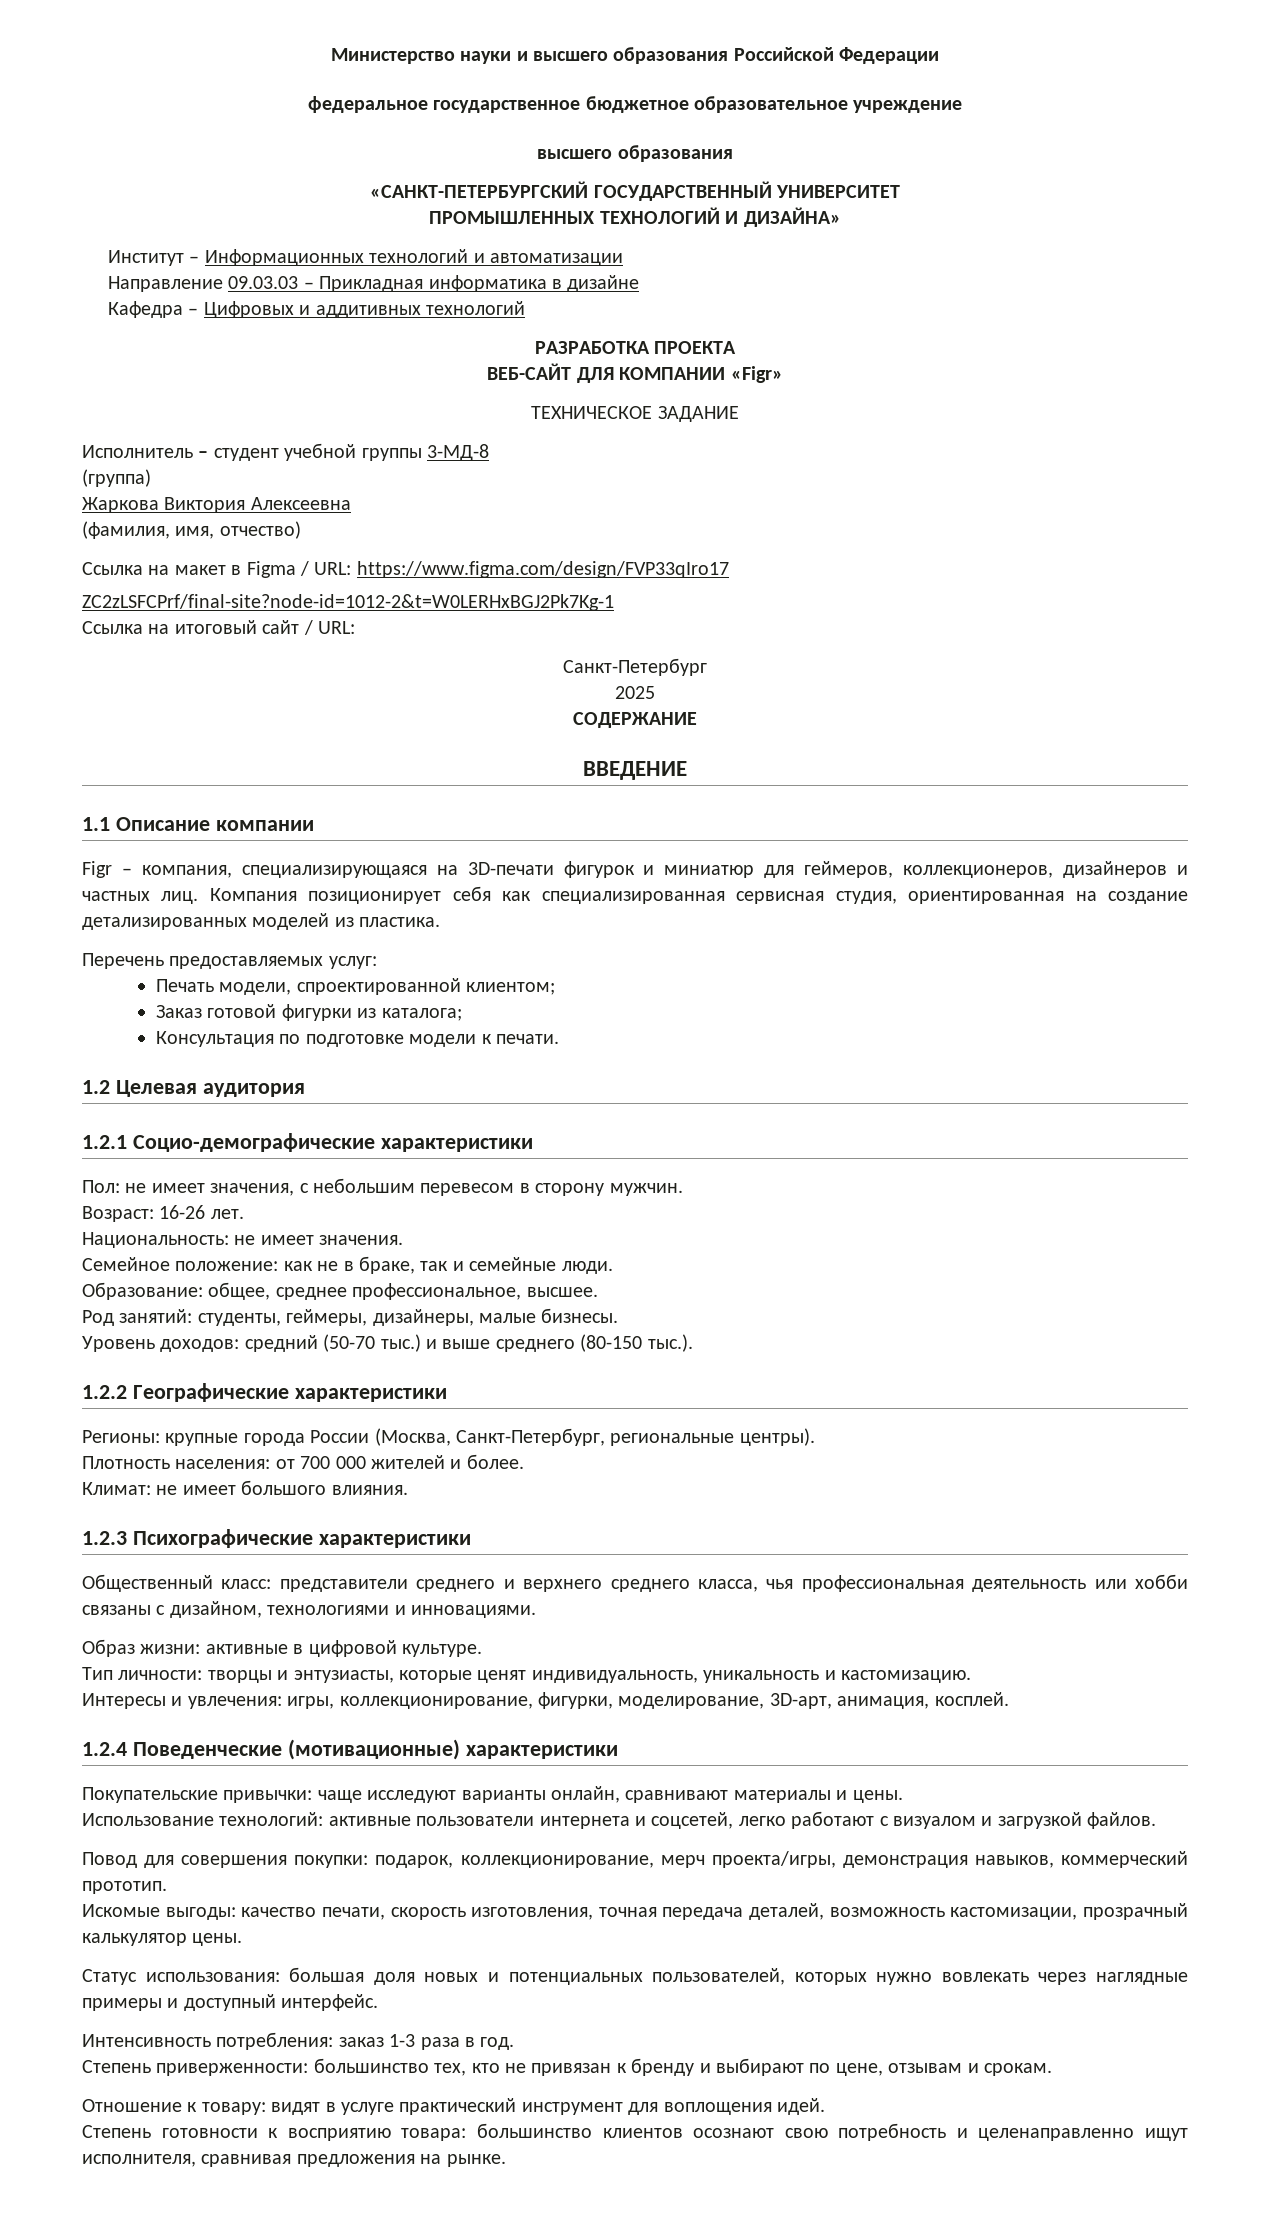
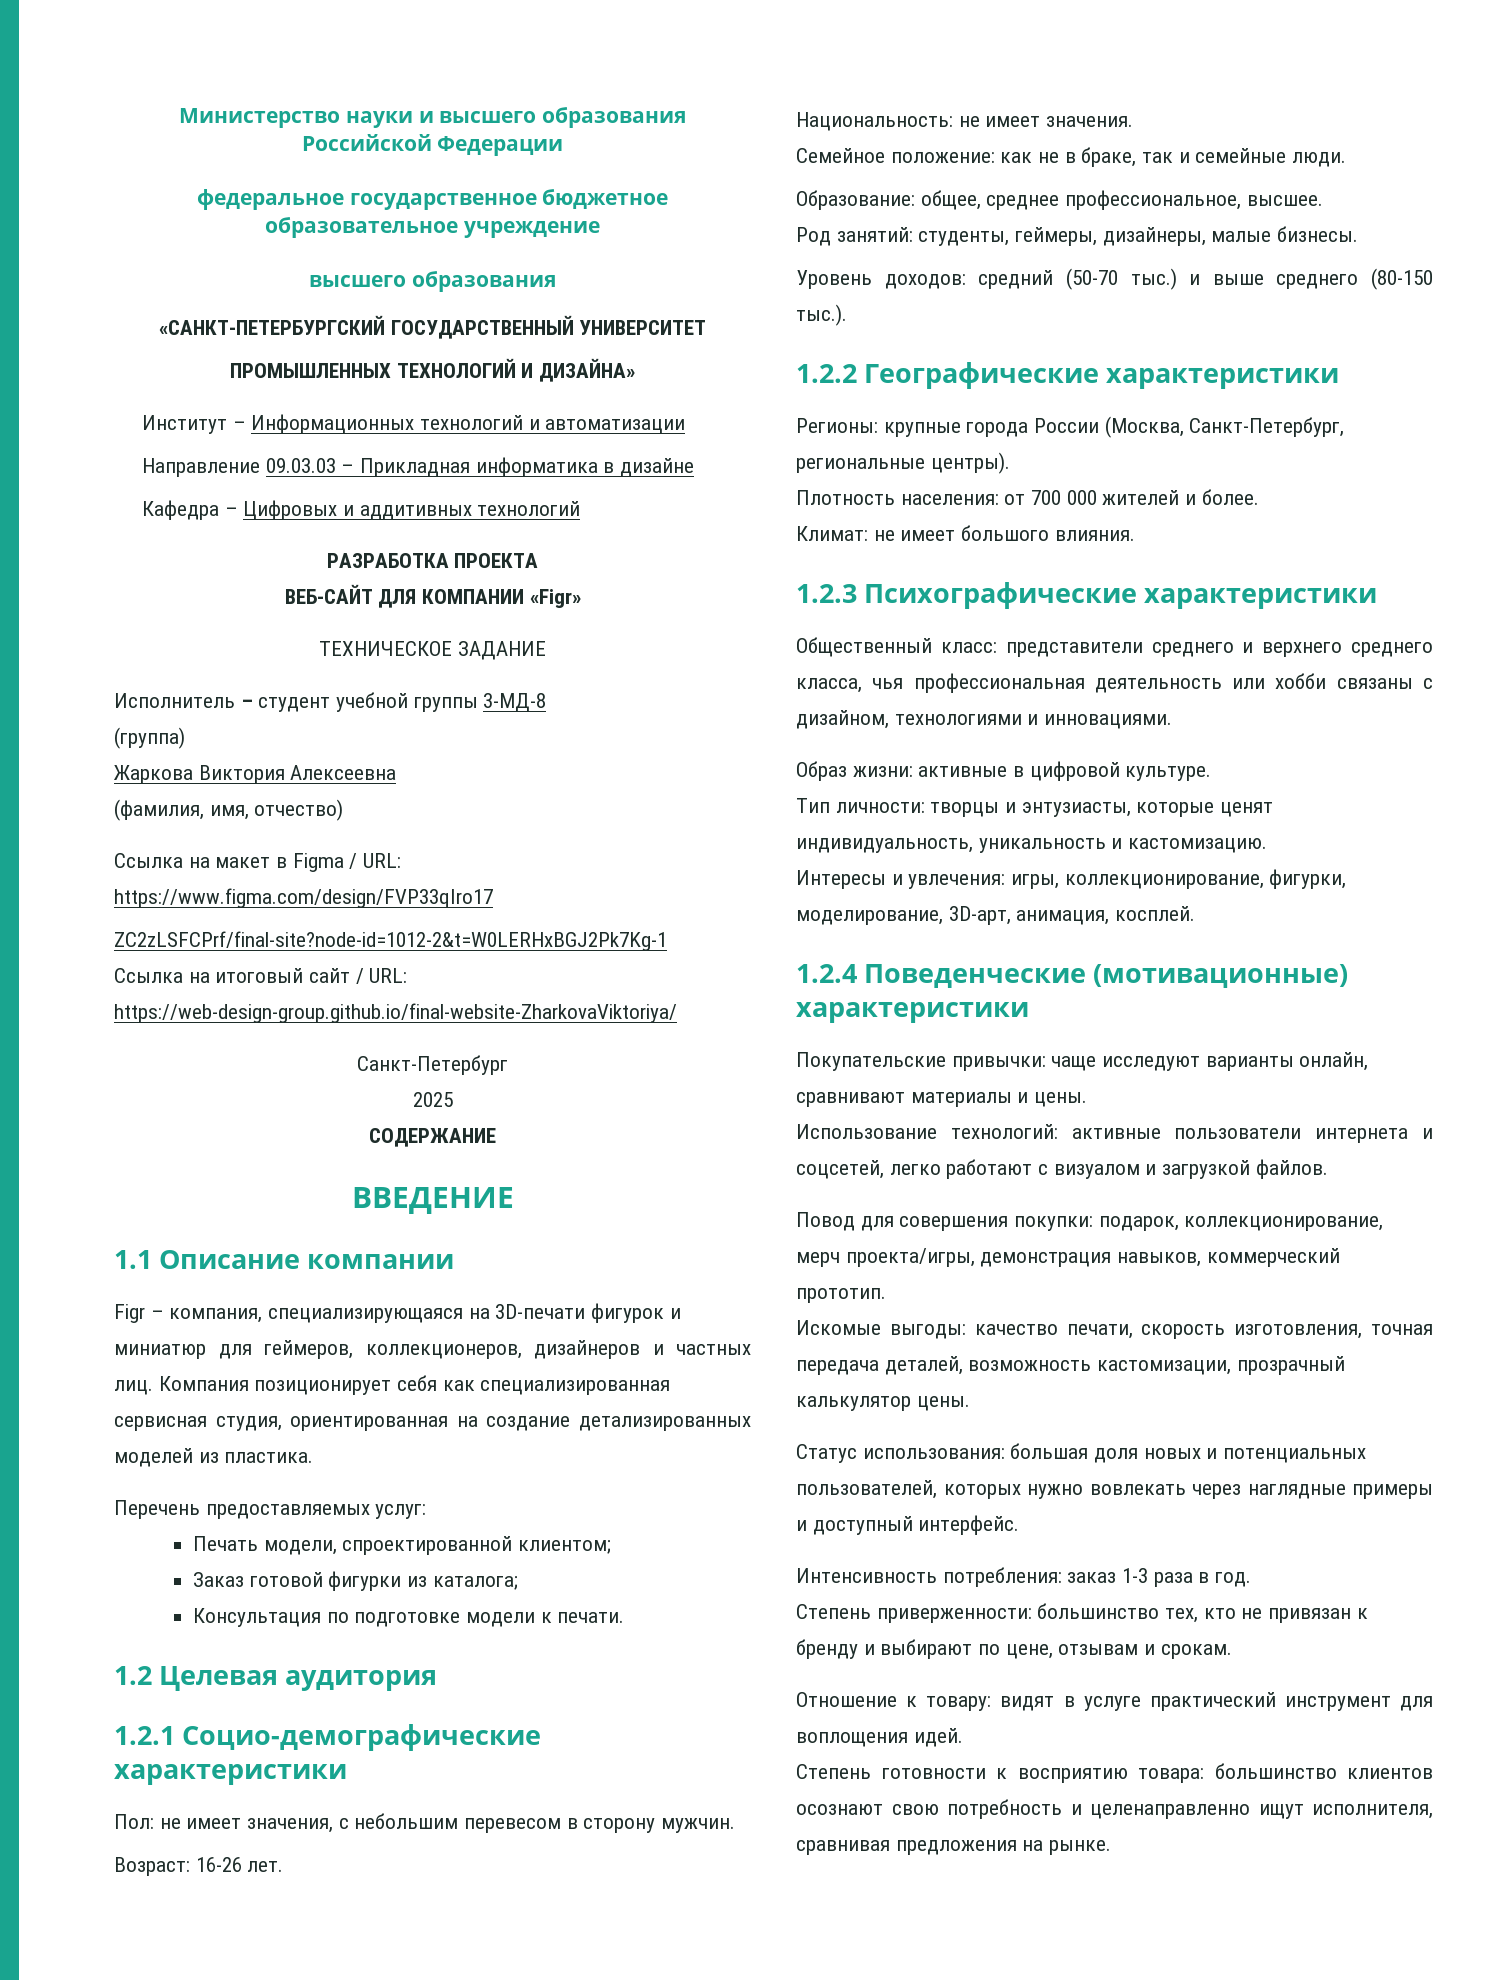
(355, 627) none -> [114,1003,677,1023] https://web-design-group.github.io/final-website-ZharkovaViktoriya/

